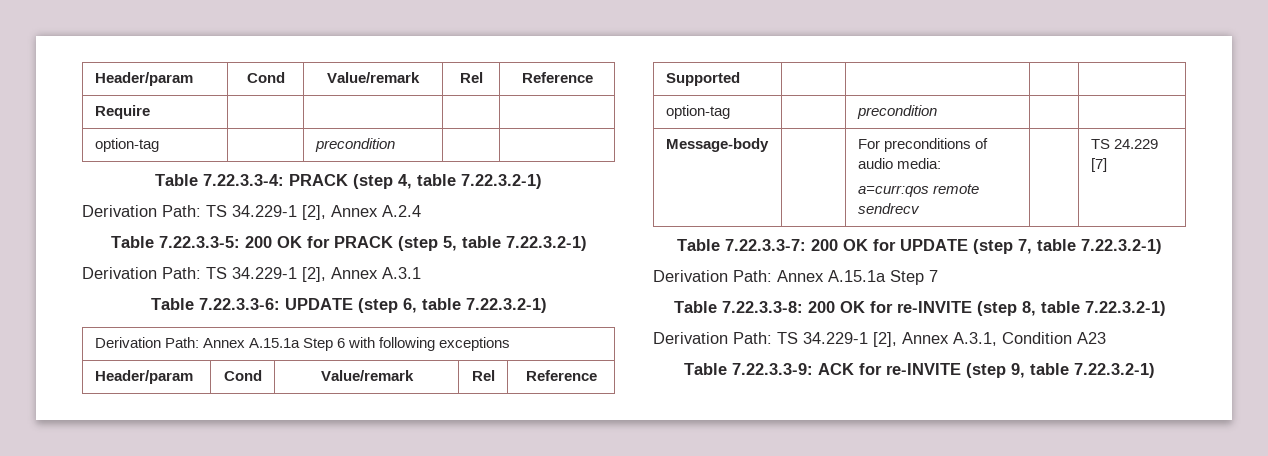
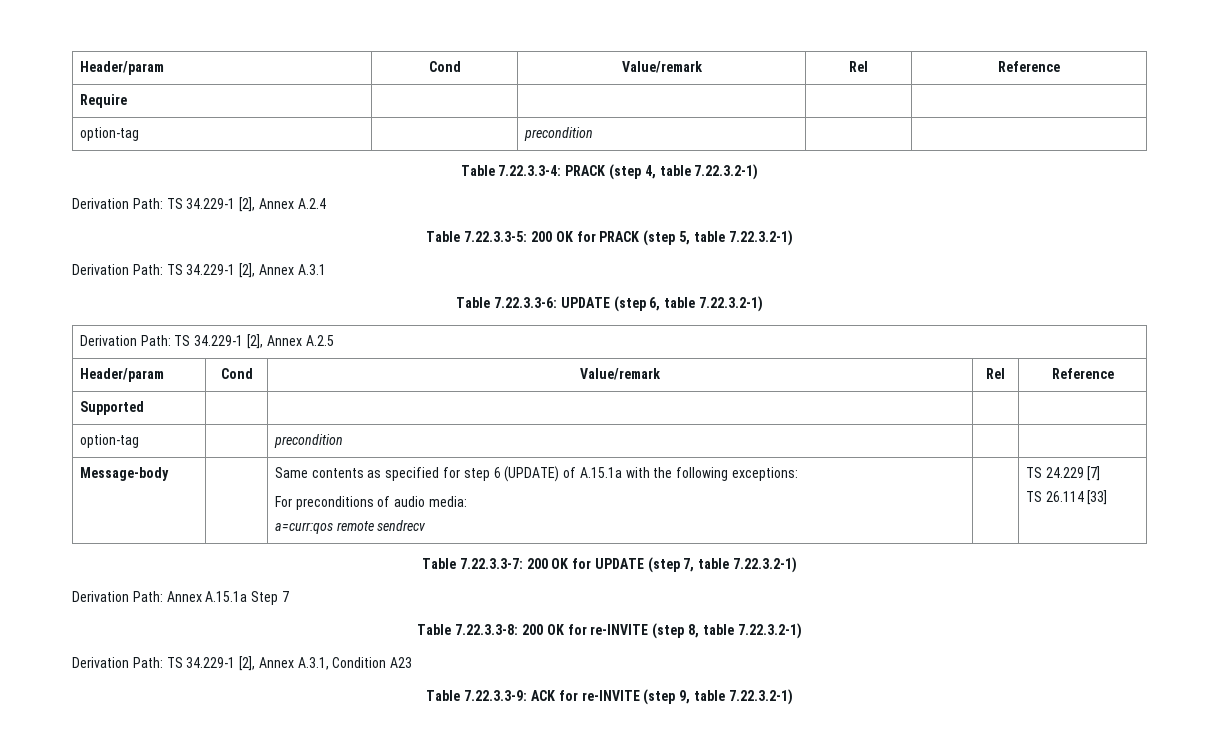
[202,337,510,351] Annex A.15.1a Step 6 with following exceptions -> [174,334,334,349] TS 34.229-1 [2], Annex A.2.5
(769, 145) none -> [274,466,799,482] Same contents as specified for step 6 (UPDATE) of A.15.1a with the following exceptions: //
(1107, 165) none -> [1025,490,1108,505] // TS 26.114 [33]

